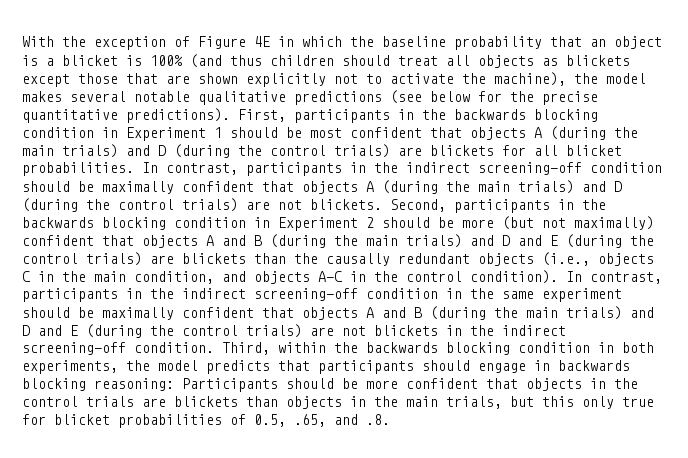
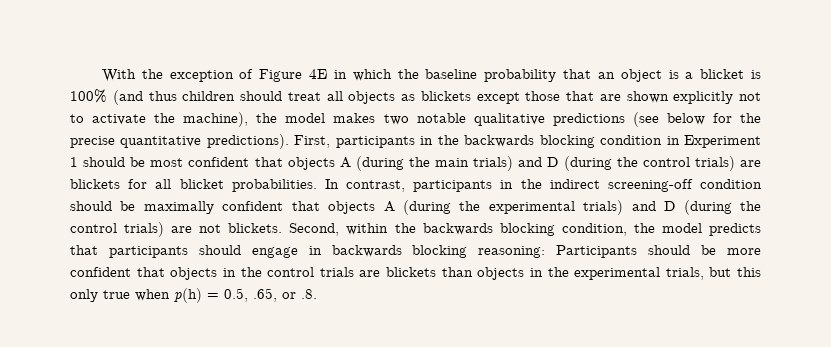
[70,91,126,102] several -> [383,114,409,125] two
[478,181,510,192] main -> [488,201,575,214] experimental
[454,199,606,213] [22,216,654,231] [22,234,654,248] [22,252,654,266] [22,270,662,284] [22,288,622,302] [22,306,654,320] [22,324,566,338] [22,342,654,355] [22,360,118,374] participants in the backwards blocking condition in Experiment 2 should be more (but not maximally) confident that objects A and B (during the main trials) and D and E (during the control trials) are blickets than the causally redundant objects (i.e., objects C in the main condition, and objects A-C in the control condition). In contrast, participants in the indirect screening-off condition in the same experiment should be maximally confident that objects A and B (during the main trials) and D and E (during the control trials) are not blickets in the indirect screening-off condition. Third, within the backwards blocking condition in both experiments, -> [346,223,627,236] within the backwards blocking condition,
[406,396,438,407] main -> [574,267,661,280] experimental
[22,414,246,428] for blicket probabilities of -> [135,288,219,303] when p(h) =
[334,414,358,425] and -> [282,292,296,299] or

